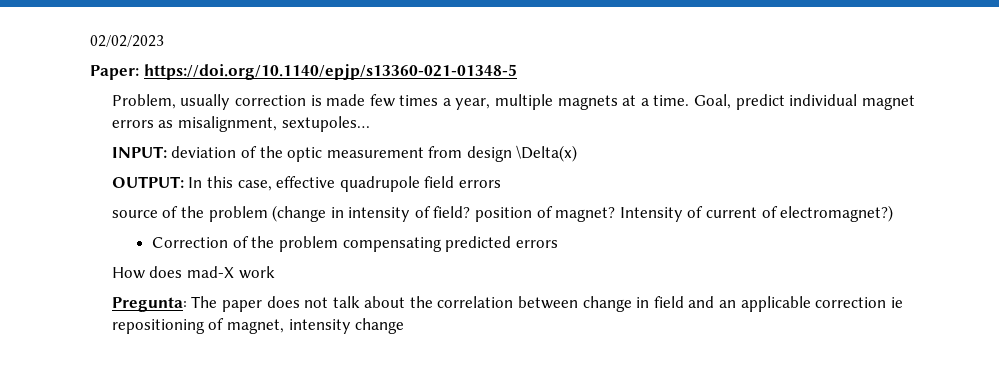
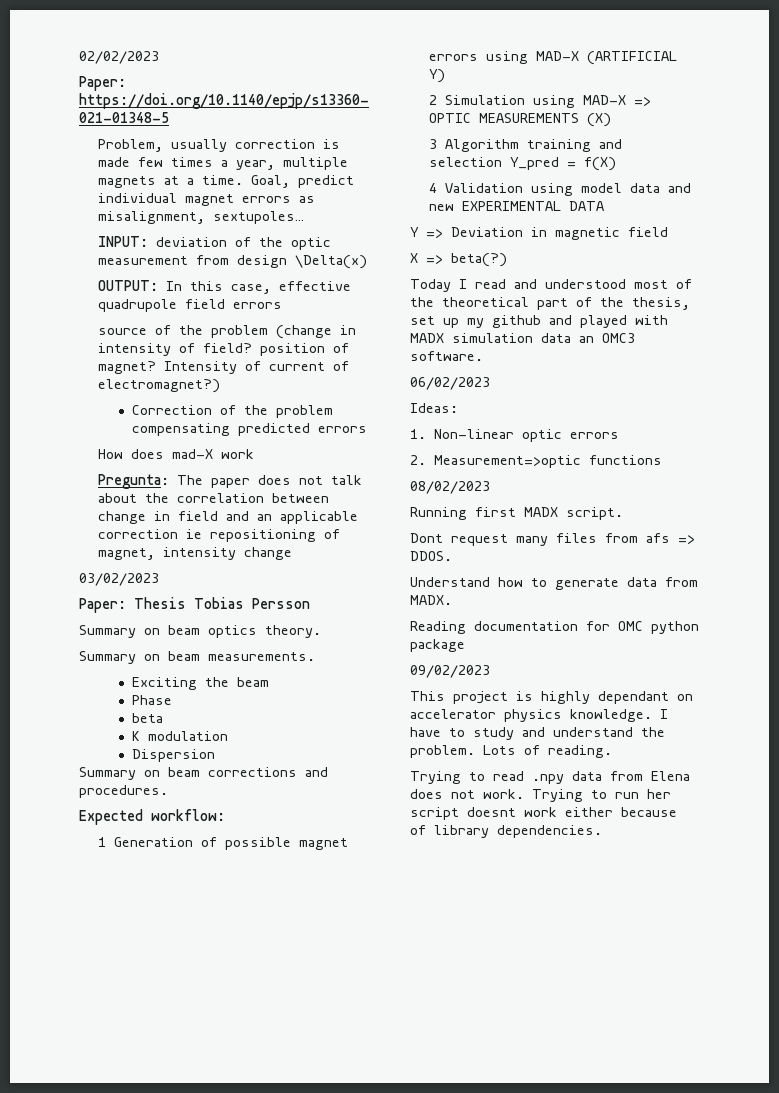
(405, 326) none -> [79,573,159,586] [79,597,310,613] [79,625,321,638] [79,651,315,664] [132,677,270,690] [132,695,173,705] [132,713,164,723] [132,731,229,741] [132,749,216,762] [79,767,328,780] [79,785,168,798] [79,809,225,825] [97,837,348,850] [428,51,677,65] [428,69,445,83] [428,95,651,108] [428,113,611,127] [428,139,622,152] [428,157,616,171] [428,183,691,196] [428,201,604,211] [410,227,668,240] [410,253,507,267] [410,279,692,292] [410,297,690,310] [410,315,668,328] [410,333,635,343] [410,351,483,361] [410,377,490,390] [410,403,458,413] [410,429,619,442] [410,455,662,468] [410,481,490,494] [410,507,623,520] [410,533,695,546] [410,551,452,561] [410,577,698,590] [410,595,452,605] [410,621,699,634] [410,639,465,652] [410,665,490,678] [410,691,693,704] [410,709,668,722] [410,727,665,740] [410,745,612,758] [410,771,690,784] [410,789,671,802] [410,807,677,820] [410,825,602,838] // 03/02/2023 // Paper: Thesis Tobias Persson // Summary on beam optics theory. // Summary on beam measurements. // Exciting the beam // Phase // beta // K modulation // Dispersion // Summary on beam corrections and procedures. // Expected workflow: // 1 Generation of possible magnet errors using MAD-X (ARTIFICIAL Y) // 2 Simulation using MAD-X => OPTIC MEASUREMENTS (X) // 3 Algorithm training and selection Y_pred = f(X) // 4 Validation using model data and new EXPERIMENTAL DATA // Y => Deviation in magnetic field // X => beta(?) // Today I read and understood most of the theoretical part of the thesis, set up my github and played with MADX simulation data an OMC3 software. // 06/02/2023 // Ideas: // 1. Non-linear optic errors // 2. Measurement=>optic functions // 08/02/2023 // Running first MADX script. // Dont request many files from afs => DDOS. // Understand how to generate data from MADX. // Reading documentation for OMC python package // 09/02/2023 // This project is highly dependant on accelerator physics knowledge. I have to study and understand the problem. Lots of reading. // Trying to read .npy data from Elena does not work. Trying to run her script doesnt work either because of library dependencies.

